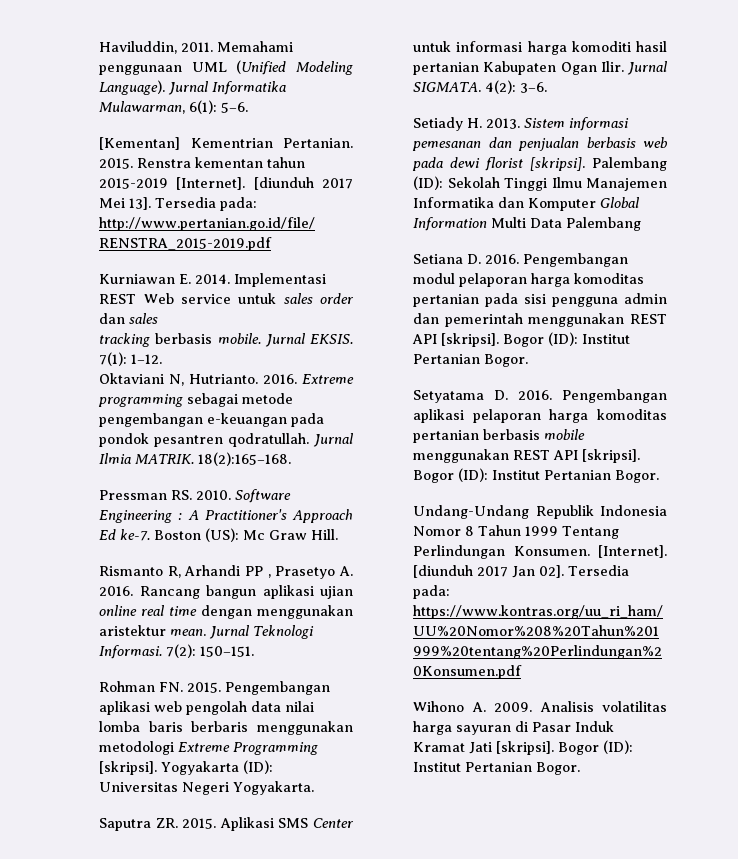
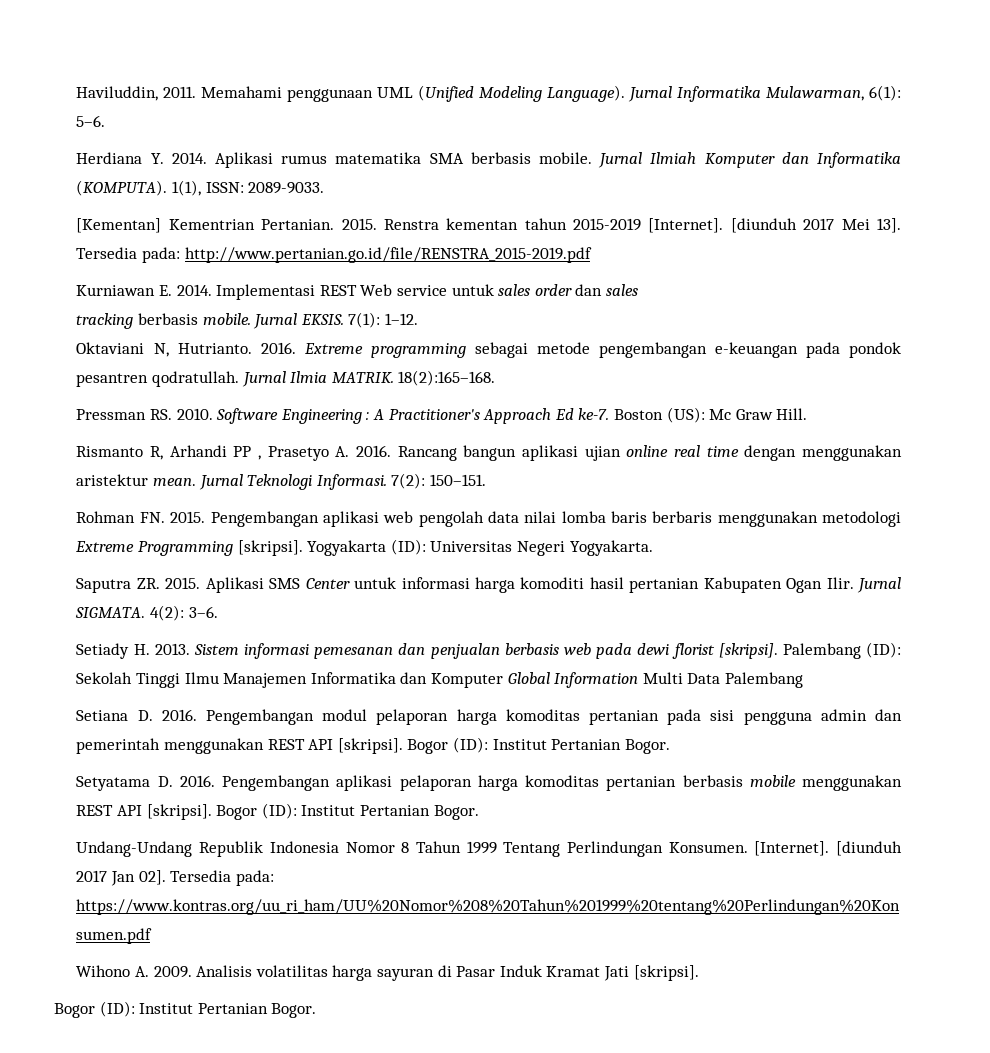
(249, 107) none -> [76,152,901,168] [76,180,325,196] // Herdiana Y. 2014. Aplikasi rumus matematika SMA berbasis mobile. Jurnal Ilmiah Komputer dan Informatika (KOMPUTA). 1(1), ISSN: 2089-9033.
(555, 748) none -> (699, 973) //

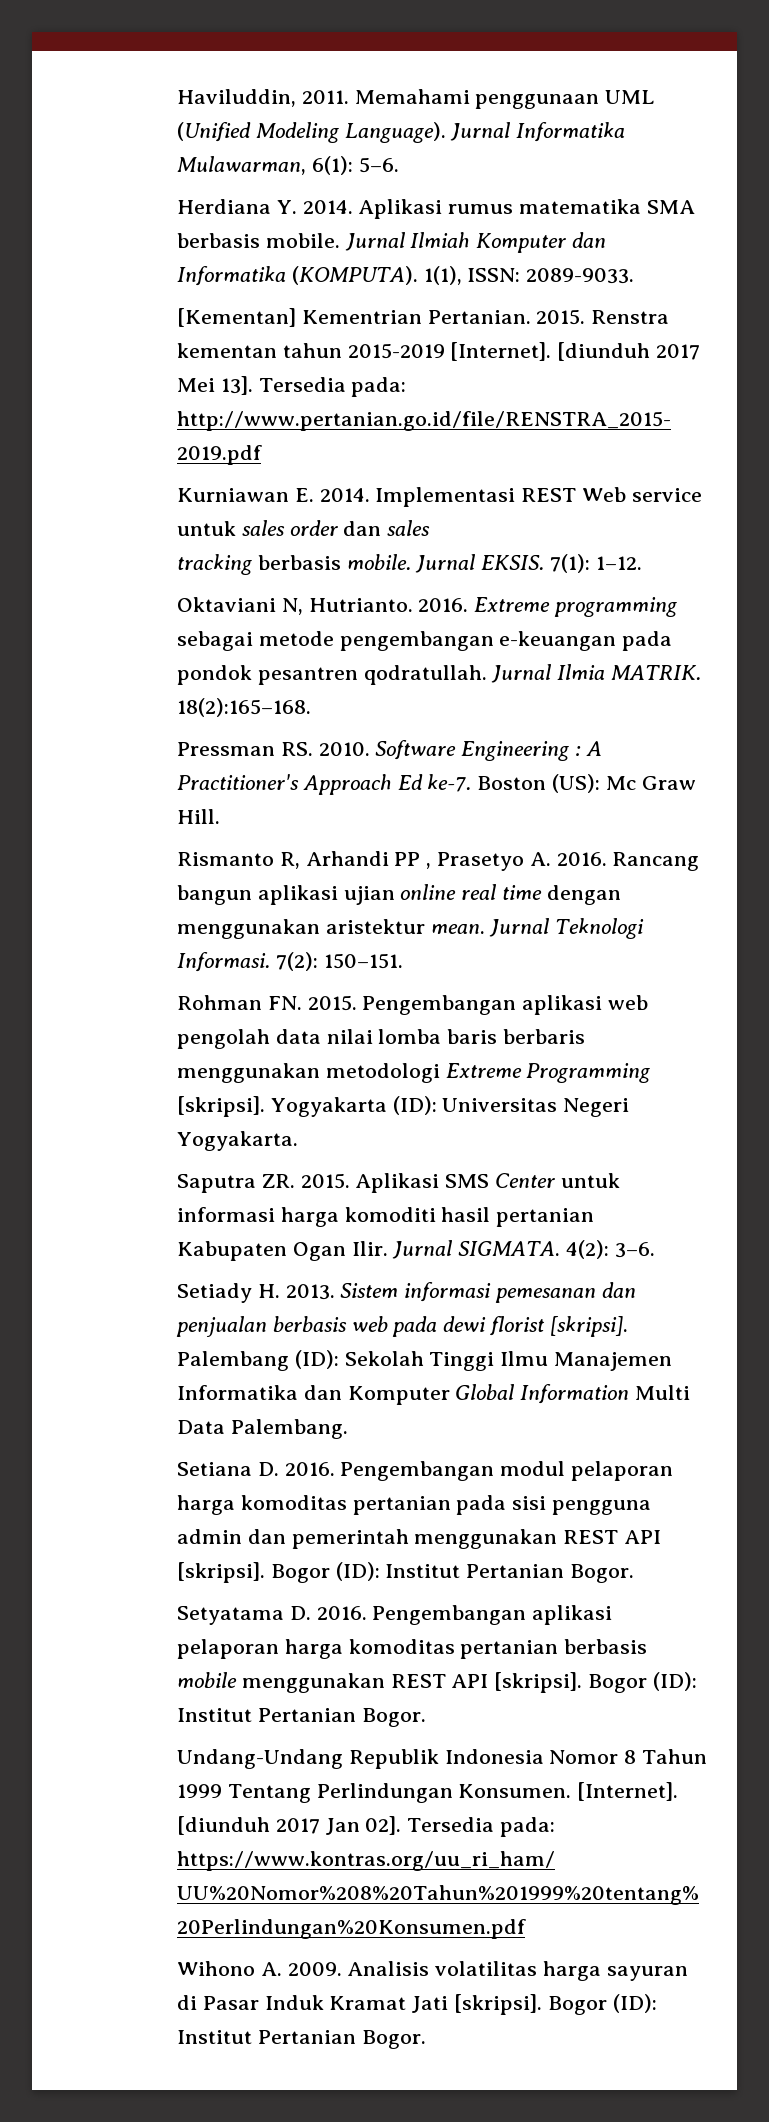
[724,672,803,688] Palembang -> [230,1419,348,1439] Palembang.
(699, 973) // -> (543, 2004) none

